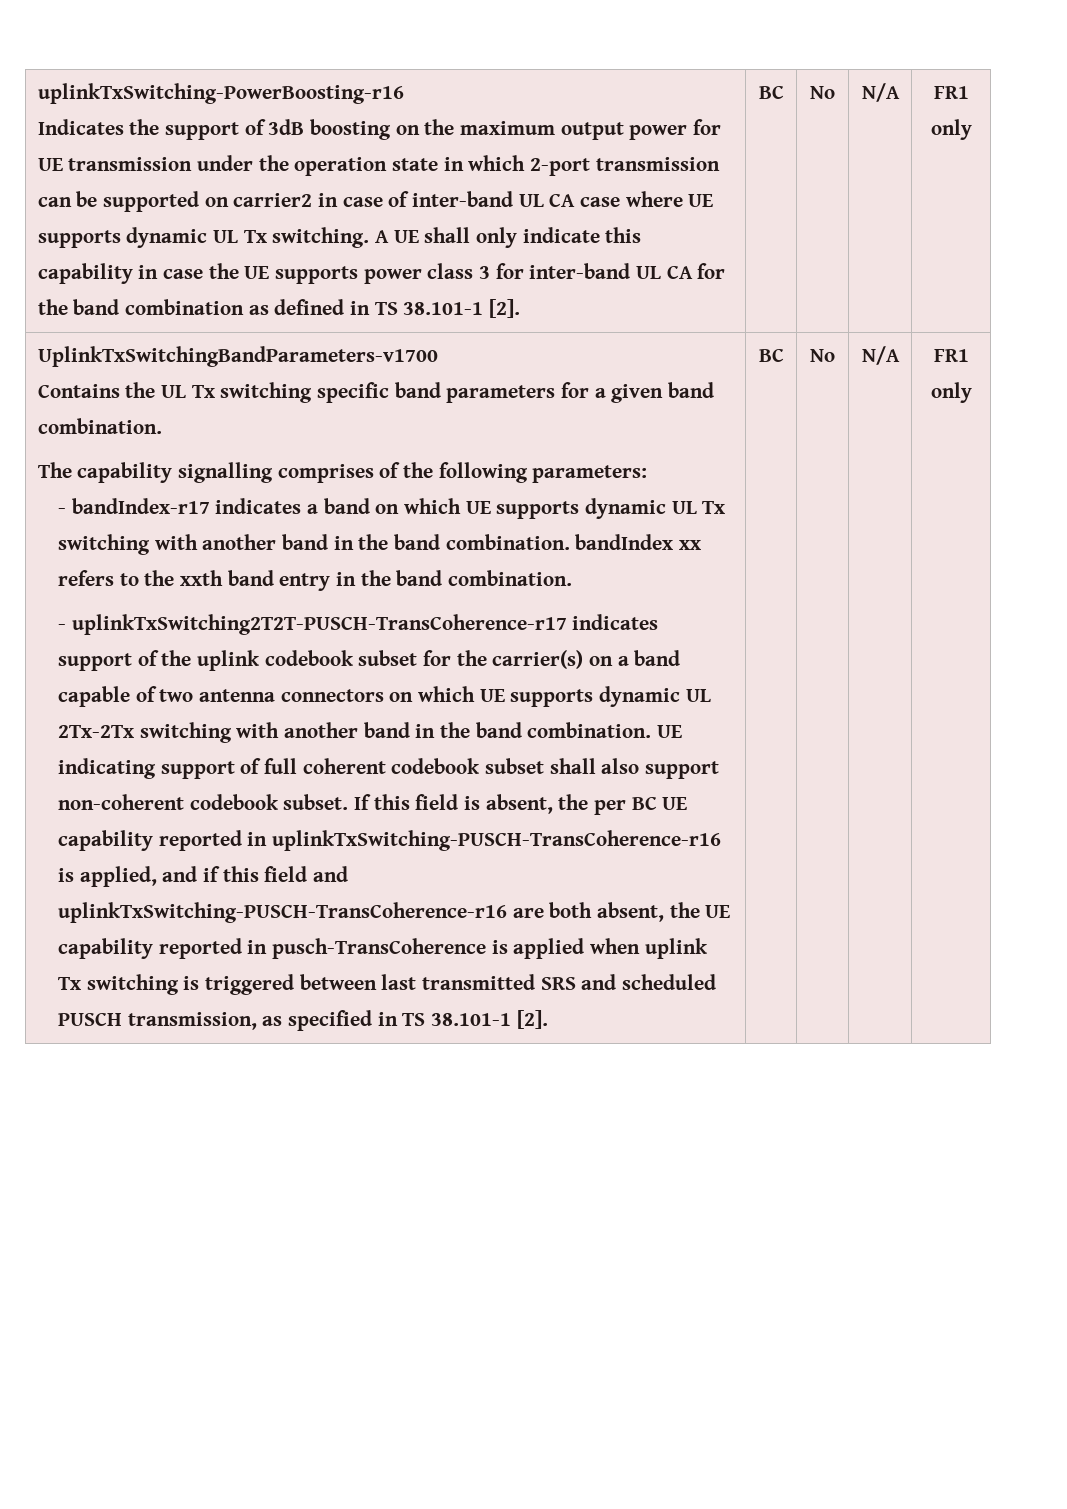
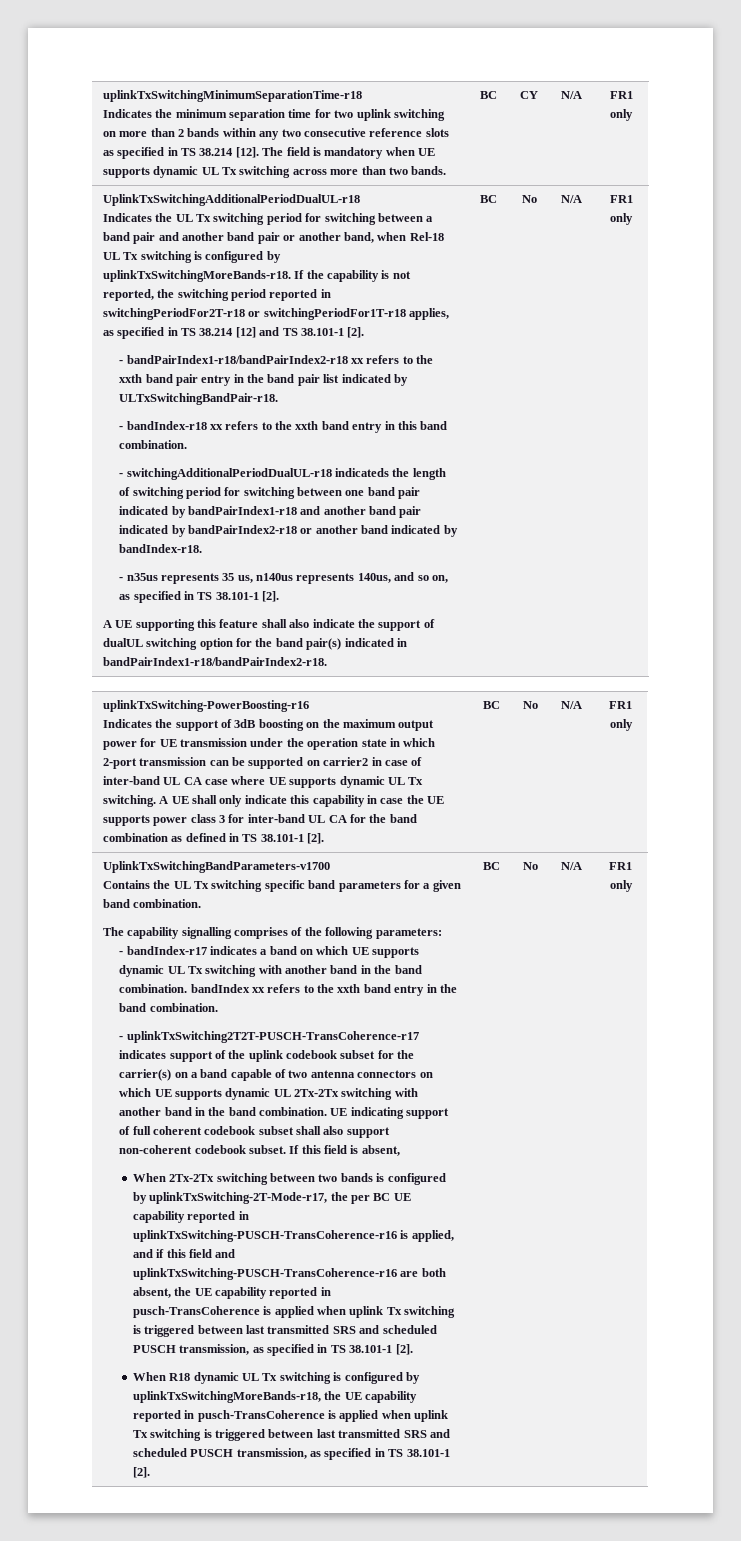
(37, 93) none -> [102,90,362,102] [102,109,445,121] [102,128,449,140] [102,147,436,159] [102,166,447,178] [480,91,497,99] [520,91,538,99] [561,91,582,99] [609,91,633,99] [610,109,633,121] [102,194,360,206] [102,213,434,225] [102,232,444,244] [102,251,281,263] [102,270,411,282] [102,289,331,301] [102,308,450,320] [102,327,365,339] [119,355,434,364] [119,374,408,386] [119,393,279,405] [119,421,448,433] [119,440,188,449] [119,468,446,480] [119,487,421,499] [119,506,422,518] [119,525,458,537] [119,544,203,553] [119,572,448,584] [119,591,280,603] [102,619,435,631] [102,638,407,650] [102,657,327,666] [480,195,497,203] [521,195,537,203] [561,195,582,203] [609,195,633,203] [610,213,633,225] uplinkTxSwitchingMinimumSeparationTime-r18 // Indicates the minimum separation time for two uplink switching on more than 2 bands within any two consecutive reference slots as specified in TS 38.214 [12]. The field is mandatory when UE supports dynamic UL Tx switching across more than two bands. | BC | CY | N/A | FR1 only // UplinkTxSwitchingAdditionalPeriodDualUL-r18 // Indicates the UL Tx switching period for switching between a band pair and another band pair or another band, when Rel-18 UL Tx switching is configured by uplinkTxSwitchingMoreBands-r18. If the capability is not reported, the switching period reported in switchingPeriodFor2T-r18 or switchingPeriodFor1T-r18 applies, as specified in TS 38.214 [12] and TS 38.101-1 [2]. // - bandPairIndex1-r18/bandPairIndex2-r18 xx refers to the xxth band pair entry in the band pair list indicated by ULTxSwitchingBandPair-r18. // - bandIndex-r18 xx refers to the xxth band entry in this band combination. // - switchingAdditionalPeriodDualUL-r18 indicateds the length of switching period for switching between one band pair indicated by bandPairIndex1-r18 and another band pair indicated by bandPairIndex2-r18 or another band indicated by bandIndex-r18. // - n35us represents 35 us, n140us represents 140us, and so on, as specified in TS 38.101-1 [2]. // A UE supporting this feature shall also indicate the support of dualUL switching option for the band pair(s) indicated in bandPairIndex1-r18/bandPairIndex2-r18. | BC | No | N/A | FR1 only //
(553, 804) none -> [132,1173,446,1185] [132,1192,328,1204] // When 2Tx-2Tx switching between two bands is configured by uplinkTxSwitching-2T-Mode-r17,
(548, 1019) none -> [132,1372,420,1384] [132,1391,418,1403] [132,1410,449,1422] [132,1429,450,1441] [132,1448,450,1460] [132,1467,150,1478] // When R18 dynamic UL Tx switching is configured by uplinkTxSwitchingMoreBands-r18, the UE capability reported in pusch-TransCoherence is applied when uplink Tx switching is triggered between last transmitted SRS and scheduled PUSCH transmission, as specified in TS 38.101-1 [2].

